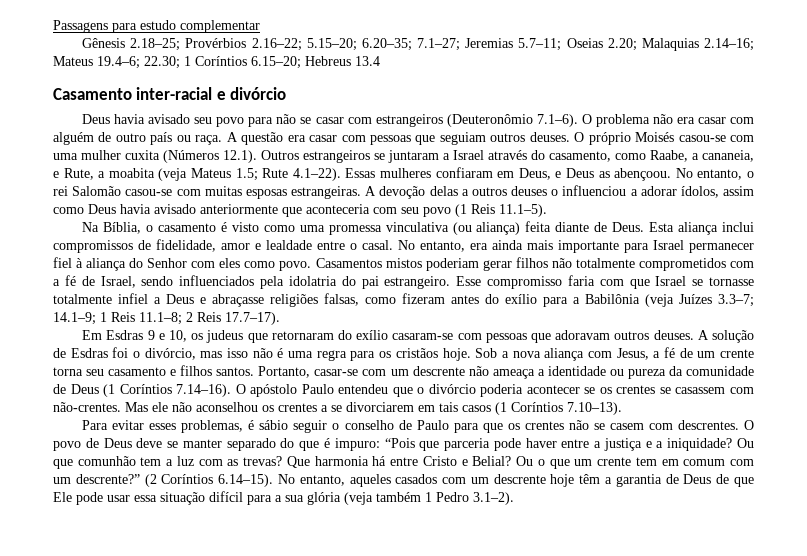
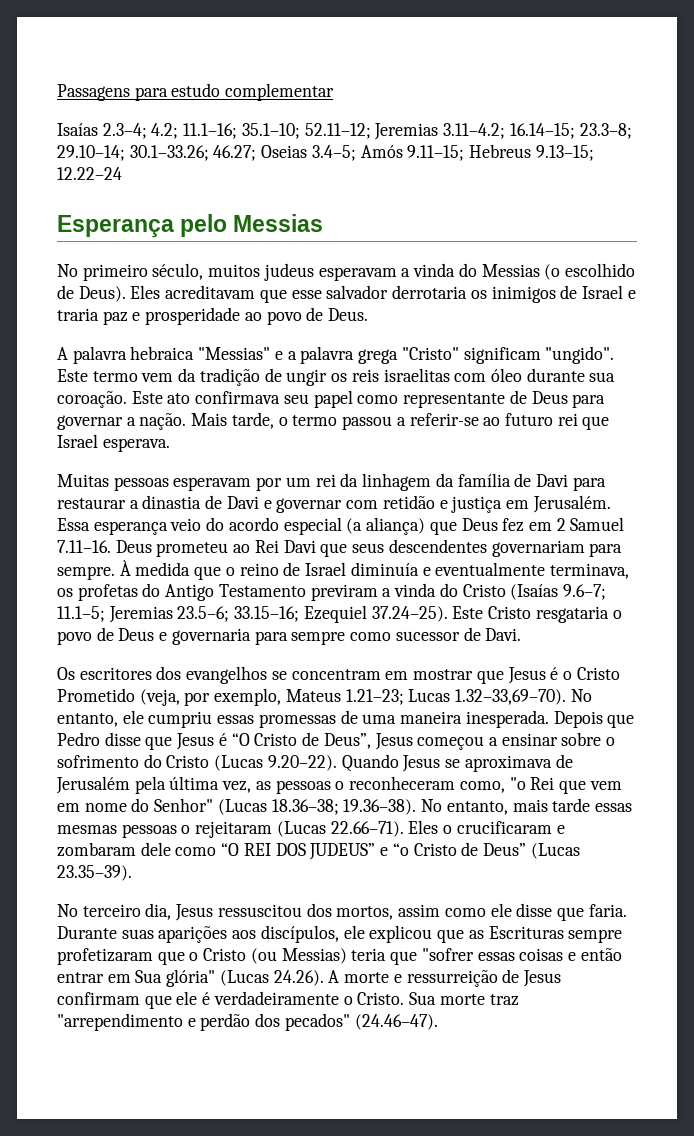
[82,38,755,51] [53,56,380,69] [53,87,287,100] [82,114,755,127] [53,132,755,145] [53,150,754,163] [53,167,755,181] [53,185,754,199] [53,204,547,217] [82,221,755,235] [53,239,754,253] [53,257,754,271] [53,275,755,289] [53,293,754,307] [53,312,280,325] [82,330,754,343] [53,347,754,361] [53,365,754,379] [53,384,754,397] [53,402,622,415] [82,420,755,433] [53,438,754,451] [53,456,755,469] [53,474,754,487] [53,491,514,505] Gênesis 2.18–25; Provérbios 2.16–22; 5.15–20; 6.20–35; 7.1–27; Jeremias 5.7–11; Oseias 2.20; Malaquias 2.14–16; Mateus 19.4–6; 22.30; 1 Coríntios 6.15–20; Hebreus 13.4 // Casamento inter-racial e divórcio // Deus havia avisado seu povo para não se casar com estrangeiros (Deuteronômio 7.1–6). O problema não era casar com alguém de outro país ou raça. A questão era casar com pessoas que seguiam outros deuses. O próprio Moisés casou-se com uma mulher cuxita (Números 12.1). Outros estrangeiros se juntaram a Israel através do casamento, como Raabe, a cananeia, e Rute, a moabita (veja Mateus 1.5; Rute 4.1–22). Essas mulheres confiaram em Deus, e Deus as abençoou. No entanto, o rei Salomão casou-se com muitas esposas estrangeiras. A devoção delas a outros deuses o influenciou a adorar ídolos, assim como Deus havia avisado anteriormente que aconteceria com seu povo (1 Reis 11.1–5). // Na Bíblia, o casamento é visto como uma promessa vinculativa (ou aliança) feita diante de Deus. Esta aliança inclui compromissos de fidelidade, amor e lealdade entre o casal. No entanto, era ainda mais importante para Israel permanecer fiel à aliança do Senhor com eles como povo. Casamentos mistos poderiam gerar filhos não totalmente comprometidos com a fé de Israel, sendo influenciados pela idolatria do pai estrangeiro. Esse compromisso faria com que Israel se tornasse totalmente infiel a Deus e abraçasse religiões falsas, como fizeram antes do exílio para a Babilônia (veja Juízes 3.3–7; 14.1–9; 1 Reis 11.1–8; 2 Reis 17.7–17). // Em Esdras 9 e 10, os judeus que retornaram do exílio casaram-se com pessoas que adoravam outros deuses. A solução de Esdras foi o divórcio, mas isso não é uma regra para os cristãos hoje. Sob a nova aliança com Jesus, a fé de um crente torna seu casamento e filhos santos. Portanto, casar-se com um descrente não ameaça a identidade ou pureza da comunidade de Deus (1 Coríntios 7.14–16). O apóstolo Paulo entendeu que o divórcio poderia acontecer se os crentes se casassem com não-crentes. Mas ele não aconselhou os crentes a se divorciarem em tais casos (1 Coríntios 7.10–13). // Para evitar esses problemas, é sábio seguir o conselho de Paulo para que os crentes não se casem com descrentes. O povo de Deus deve se manter separado do que é impuro: “Pois que parceria pode haver entre a justiça e a iniquidade? Ou que comunhão tem a luz com as trevas? Que harmonia há entre Cristo e Belial? Ou o que um crente tem em comum com um descrente?” (2 Coríntios 6.14–15). No entanto, aqueles casados com um descrente hoje têm a garantia de Deus de que Ele pode usar essa situação difícil para a sua glória (veja também 1 Pedro 3.1–2). -> [57,123,632,140] [57,144,594,161] [57,167,122,180] [57,214,324,238] [57,263,635,281] [57,285,636,303] [57,307,369,325] [57,346,615,364] [57,368,616,386] [57,390,606,408] [57,412,610,430] [57,434,170,452] [57,473,606,491] [57,495,611,513] [57,517,625,535] [57,539,623,557] [57,560,629,580] [57,583,606,601] [57,605,622,623] [57,627,522,645] [57,666,620,684] [57,688,592,706] [57,710,635,728] [57,732,616,750] [57,754,573,772] [56,776,622,794] [57,798,632,815] [57,820,565,838] [57,842,580,860] [57,865,132,881] [57,903,627,921] [57,925,623,943] [57,948,622,965] [57,969,561,987] [57,991,519,1009] [57,1013,438,1031] Isaías 2.3–4; 4.2; 11.1–16; 35.1–10; 52.11–12; Jeremias 3.11–4.2; 16.14–15; 23.3–8; 29.10–14; 30.1–33.26; 46.27; Oseias 3.4–5; Amós 9.11–15; Hebreus 9.13–15; 12.22–24 // Esperança pelo Messias // No primeiro século, muitos judeus esperavam a vinda do Messias (o escolhido de Deus). Eles acreditavam que esse salvador derrotaria os inimigos de Israel e traria paz e prosperidade ao povo de Deus. // A palavra hebraica "Messias" e a palavra grega "Cristo" significam "ungido". Este termo vem da tradição de ungir os reis israelitas com óleo durante sua coroação. Este ato confirmava seu papel como representante de Deus para governar a nação. Mais tarde, o termo passou a referir-se ao futuro rei que Israel esperava. // Muitas pessoas esperavam por um rei da linhagem da família de Davi para restaurar a dinastia de Davi e governar com retidão e justiça em Jerusalém. Essa esperança veio do acordo especial (a aliança) que Deus fez em 2 Samuel 7.11–16. Deus prometeu ao Rei Davi que seus descendentes governariam para sempre. À medida que o reino de Israel diminuía e eventualmente terminava, os profetas do Antigo Testamento previram a vinda do Cristo (Isaías 9.6–7; 11.1–5; Jeremias 23.5–6; 33.15–16; Ezequiel 37.24–25). Este Cristo resgataria o povo de Deus e governaria para sempre como sucessor de Davi. // Os escritores dos evangelhos se concentram em mostrar que Jesus é o Cristo Prometido (veja, por exemplo, Mateus 1.21–23; Lucas 1.32–33,69–70). No entanto, ele cumpriu essas promessas de uma maneira inesperada. Depois que Pedro disse que Jesus é “O Cristo de Deus”, Jesus começou a ensinar sobre o sofrimento do Cristo (Lucas 9.20–22). Quando Jesus se aproximava de Jerusalém pela última vez, as pessoas o reconheceram como, "o Rei que vem em nome do Senhor" (Lucas 18.36–38; 19.36–38). No entanto, mais tarde essas mesmas pessoas o rejeitaram (Lucas 22.66–71). Eles o crucificaram e zombaram dele como “O REI DOS JUDEUS” e “o Cristo de Deus” (Lucas 23.35–39). // No terceiro dia, Jesus ressuscitou dos mortos, assim como ele disse que faria. Durante suas aparições aos discípulos, ele explicou que as Escrituras sempre profetizaram que o Cristo (ou Messias) teria que "sofrer essas coisas e então entrar em Sua glória" (Lucas 24.26). A morte e ressurreição de Jesus confirmam que ele é verdadeiramente o Cristo. Sua morte traz "arrependimento e perdão dos pecados" (24.46–47).

